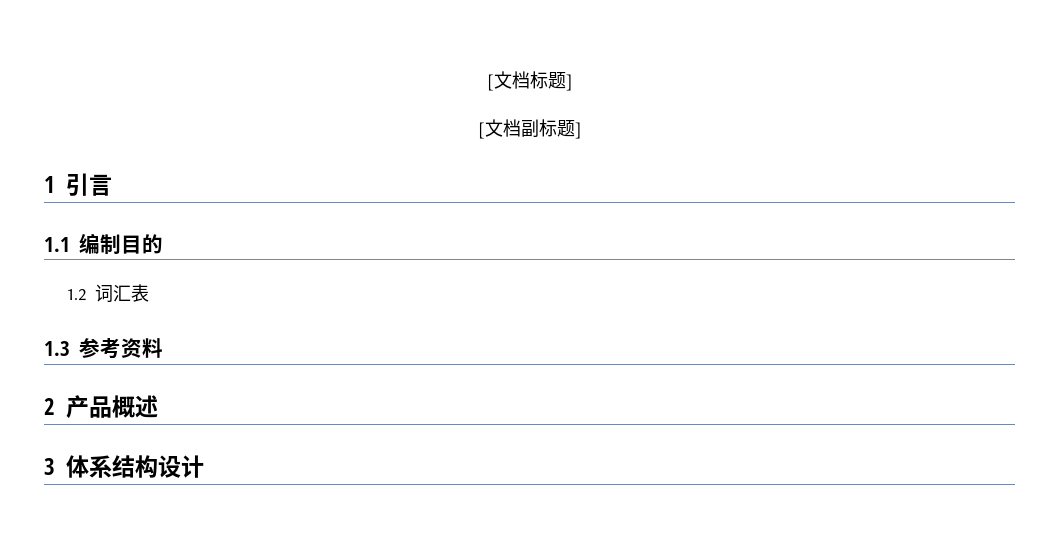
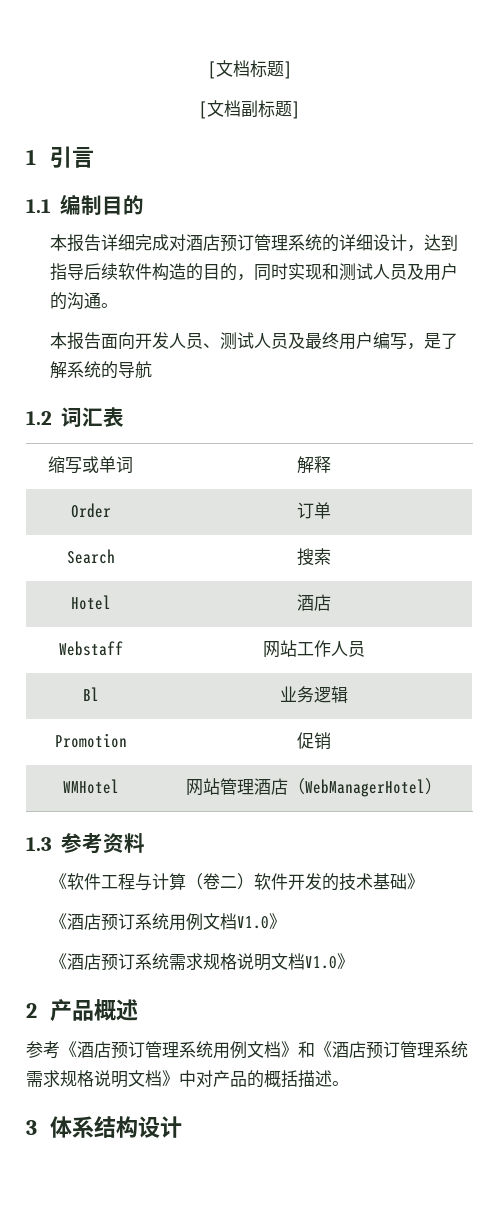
[66,284,150,302] [44,338,163,359] [44,395,159,419] 1.2词汇表 // 1.3参考资料 // 2产品概述 -> [50,234,459,252] [50,263,459,281] [50,292,119,310] [50,332,459,350] [50,361,153,379] [26,407,124,427] [48,456,133,474] [296,456,331,474] [70,503,111,518] [296,502,331,519] [66,549,115,564] [296,548,331,566] [70,595,111,610] [296,594,331,611] [58,641,123,656] [262,640,365,658] [82,687,99,701] [279,686,348,703] [54,733,127,748] [296,732,331,750] [62,779,119,794] [185,778,442,797] [26,833,145,854] [50,873,425,891] [50,913,287,931] [50,953,355,971] [26,999,139,1022] [26,1041,468,1059] [26,1070,349,1088] 本报告详细完成对酒店预订管理系统的详细设计，达到指导后续软件构造的目的，同时实现和测试人员及用户的沟通。 // 本报告面向开发人员、测试人员及最终用户编写，是了解系统的导航 // 1.2词汇表 // 缩写或单词 | 解释 // Order | 订单 // Search | 搜索 // Hotel | 酒店 // Webstaff | 网站工作人员 // Bl | 业务逻辑 // Promotion | 促销 // WMHotel | 网站管理酒店（WebManagerHotel） // 1.3参考资料 // 《软件工程与计算（卷二）软件开发的技术基础》 // 《酒店预订系统用例文档V1.0》 // 《酒店预订系统需求规格说明文档V1.0》 // 2产品概述 // 参考《酒店预订管理系统用例文档》和《酒店预订管理系统需求规格说明文档》中对产品的概括描述。

